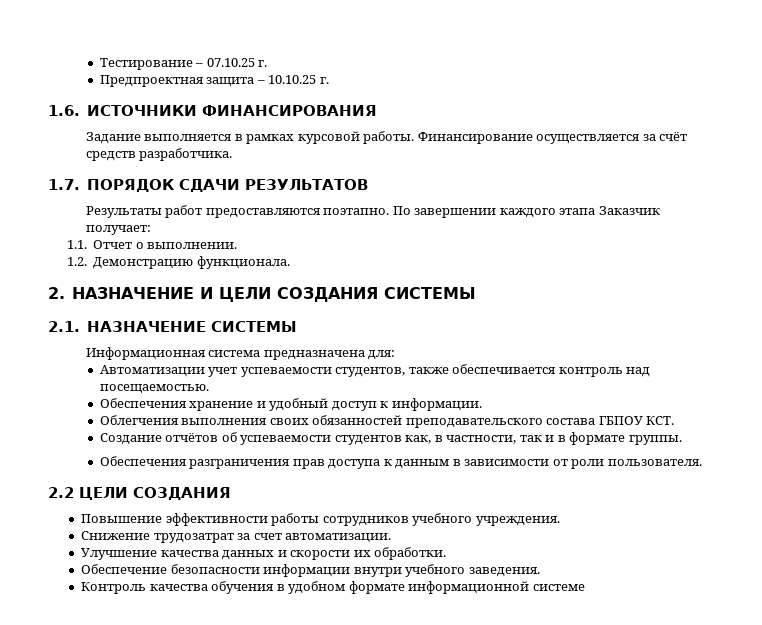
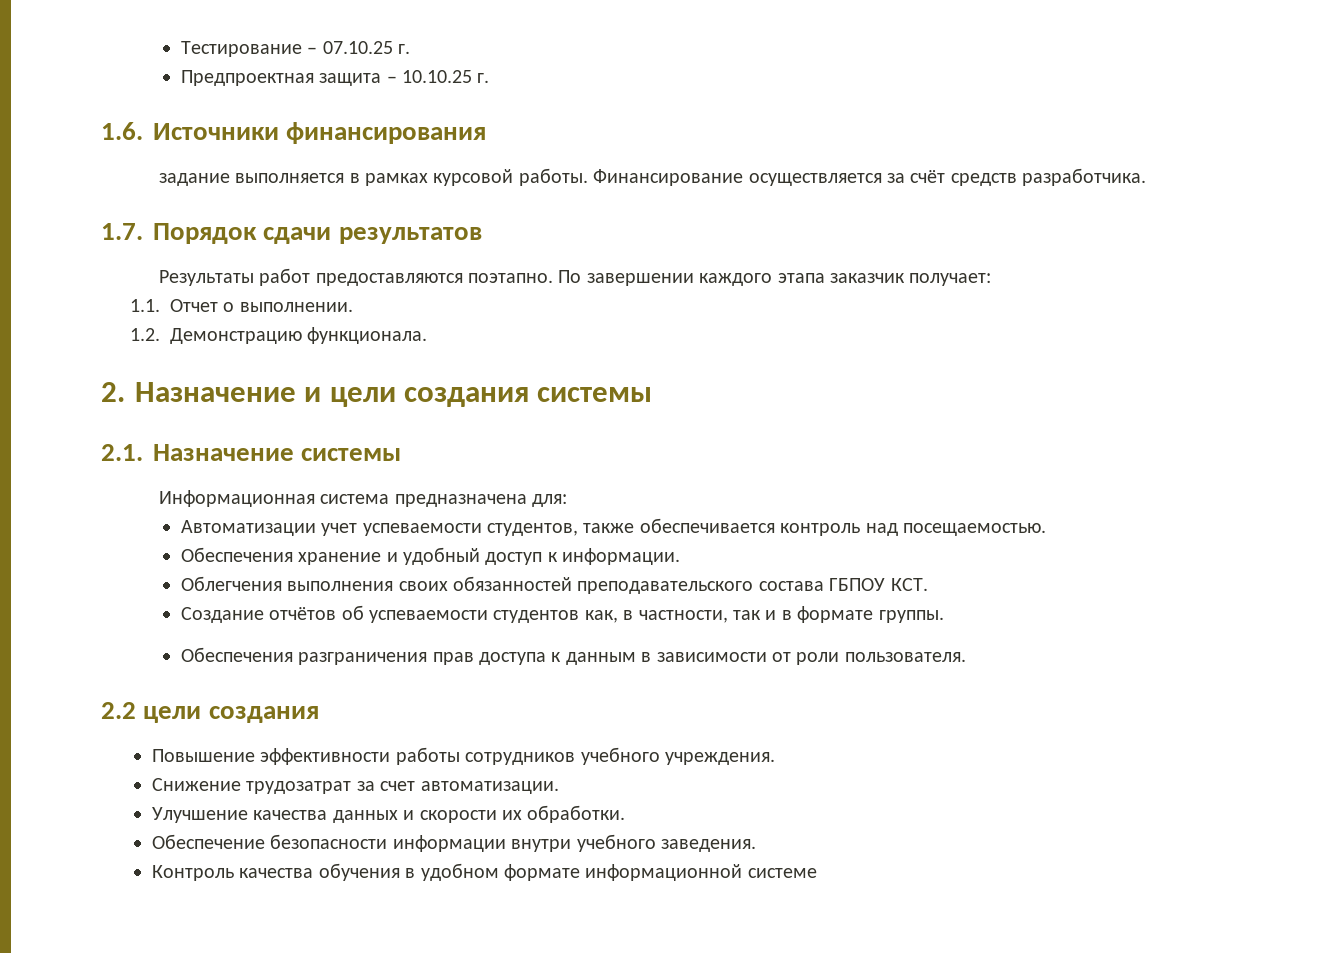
[86,105,377,116] [85,132,141,144] ИСТОЧНИКИ ФИНАНСИРОВАНИЯ // Задание -> [153,122,487,144] [158,173,230,186] Источники финансирования // задание
[86,179,368,192] ПОРЯДОК СДАЧИ РЕЗУЛЬТАТОВ -> [153,223,482,244] Порядок сдачи результатов
[598,206,660,215] Заказчик -> [830,273,906,283] заказчик
[71,287,476,302] НАЗНАЧЕНИЕ И ЦЕЛИ СОЗДАНИЯ СИСТЕМЫ -> [135,382,653,407] Назначение и цели создания системы
[86,321,297,332] НАЗНАЧЕНИЕ СИСТЕМЫ -> [153,444,402,461] Назначение системы
[79,487,231,500] ЦЕЛИ СОЗДАНИЯ -> [143,706,319,723] цели создания

